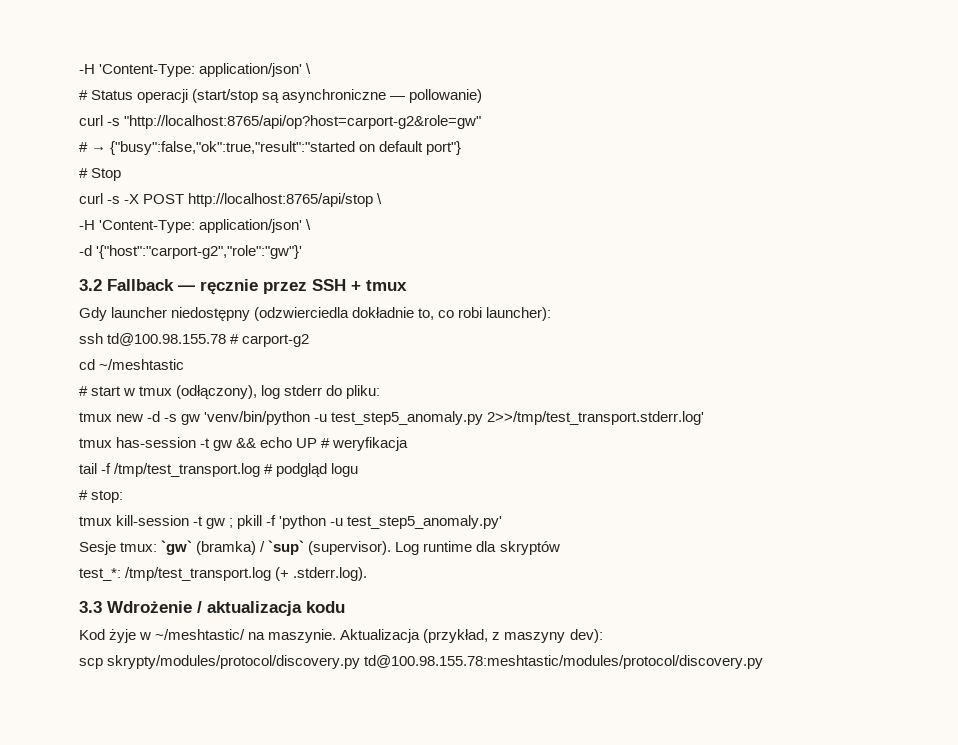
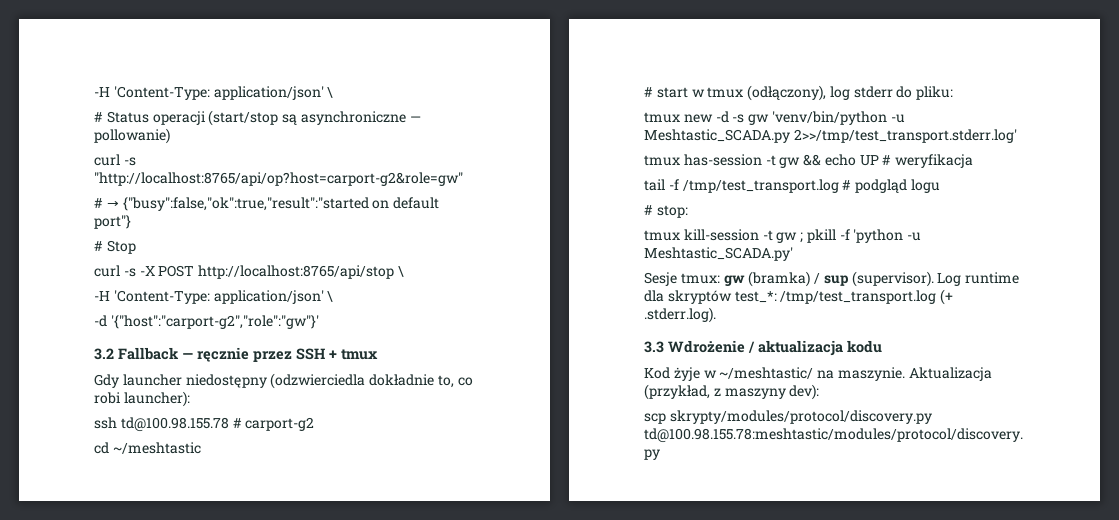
[331,411,484,425] test_step5_anomaly.py -> [644,129,790,143] Meshtastic_SCADA.py
[347,515,503,529] test_step5_anomaly.py' -> [644,247,793,261] Meshtastic_SCADA.py'
[161,540,193,555] `gw` -> [723,275,745,286] gw
[268,540,305,555] `sup` -> [823,275,849,286] sup
(560, 548) // -> (732, 297) none

